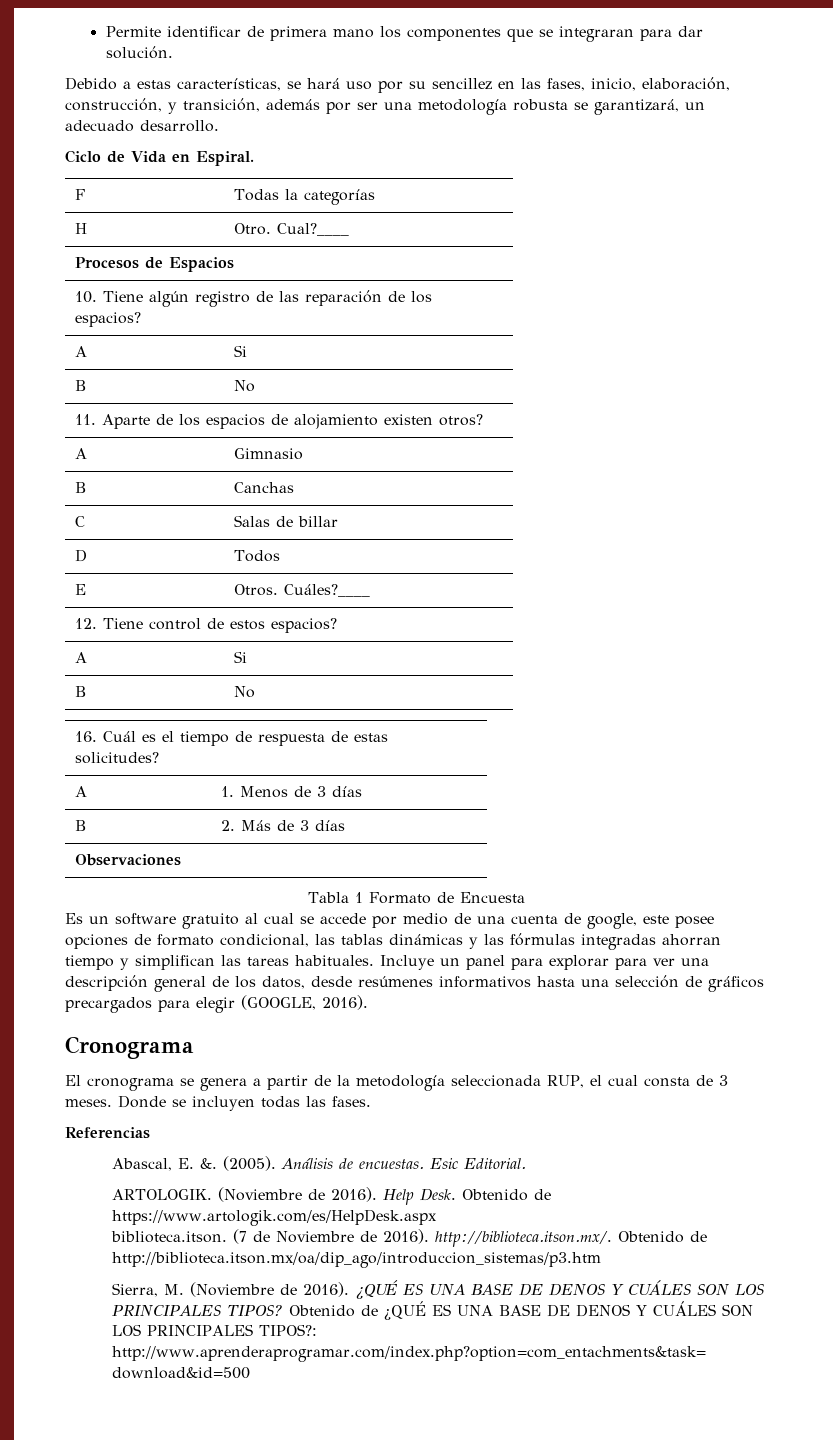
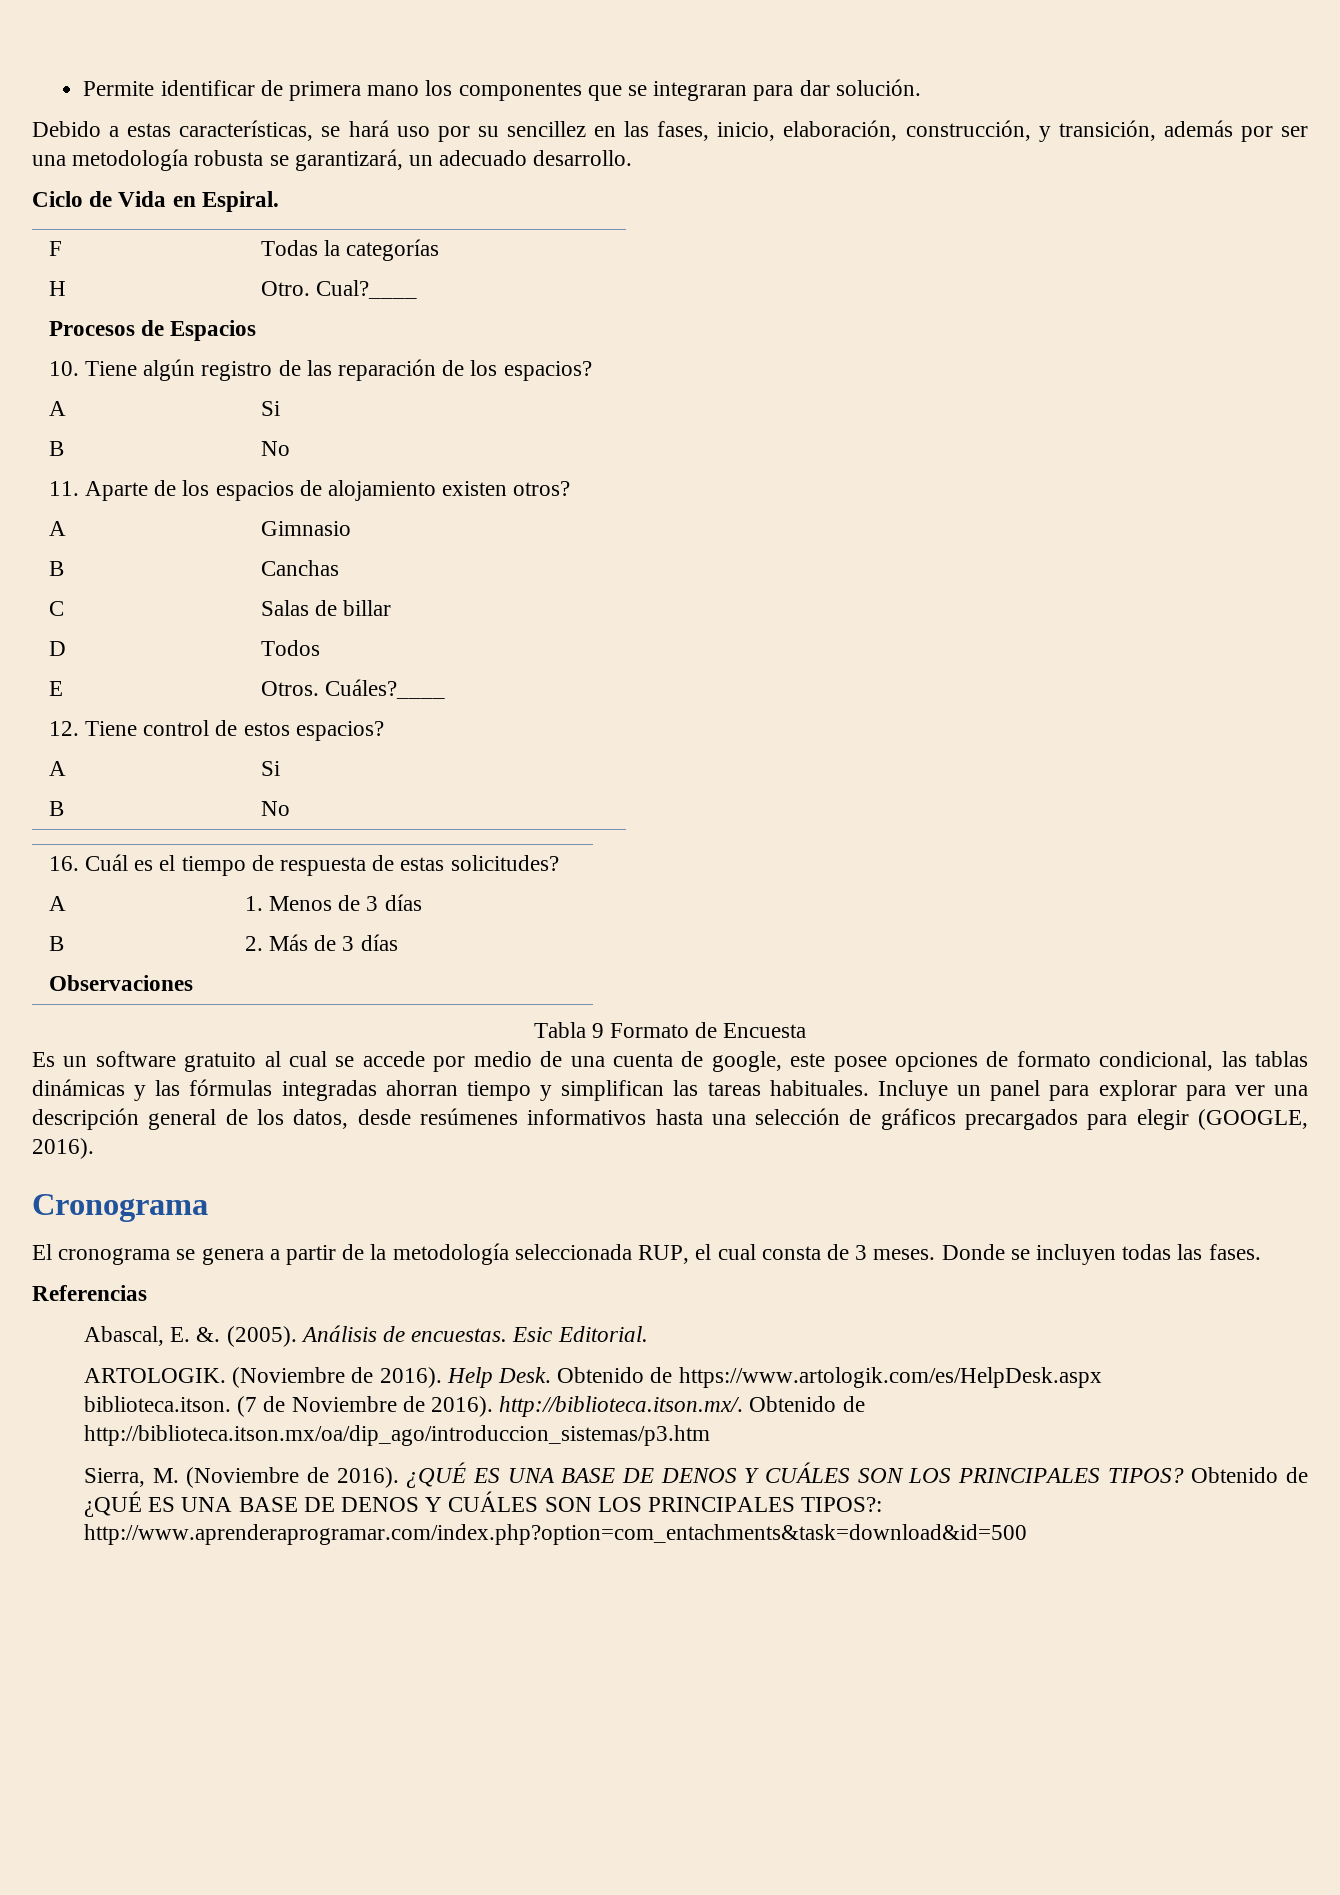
[354,892,363,903] 1 -> [591,1023,604,1038] 9

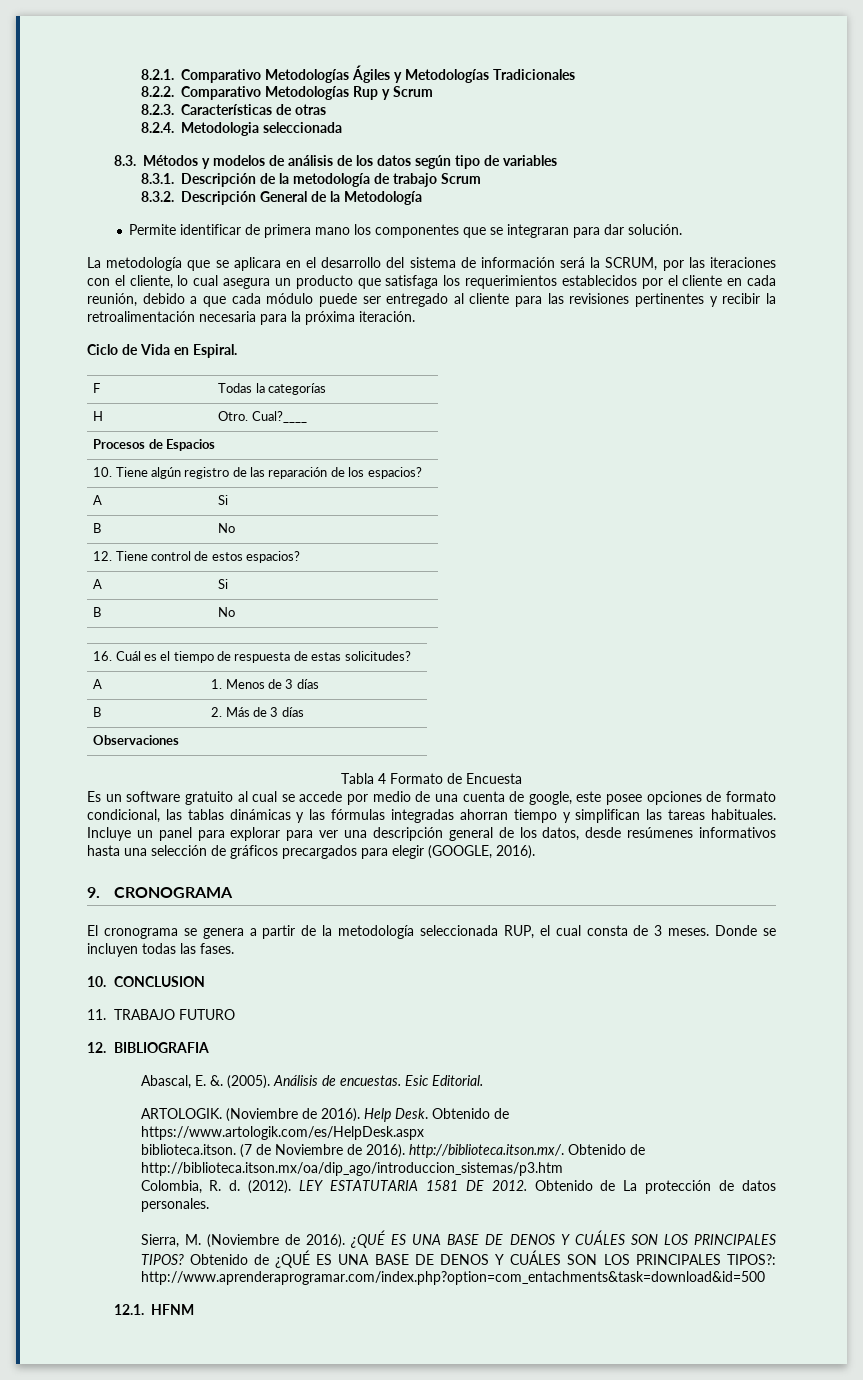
(83, 88) none -> [140,65,575,83] [140,86,433,100] [140,104,326,115] [140,122,342,136] [113,155,557,169] [140,173,481,187] [140,191,422,205] 8.2.1. Comparativo Metodologías Ágiles y Metodologías Tradicionales // 8.2.2. Comparativo Metodologías Rup y Scrum // 8.2.3. Características de otras // 8.2.4. Metodologia seleccionada // 8.3. Métodos y modelos de análisis de los datos según tipo de variables // 8.3.1. Descripción de la metodología de trabajo Scrum // 8.3.2. Descripción General de la Metodología //
[32,120,1308,142] [32,149,633,171] Debido a estas características, se hará uso por su sencillez en las fases, inicio, elaboración, construcción, y transición, además por ser una metodología robusta se garantizará, un adecuado desarrollo. -> [87,257,776,271] [87,275,777,289] [87,293,776,307] [87,311,415,325] La metodología que se aplicara en el desarrollo del sistema de información será la SCRUM, por las iteraciones con el cliente, lo cual asegura un producto que satisfaga los requerimientos establecidos por el cliente en cada reunión, debido a que cada módulo puede ser entregado al cliente para las revisiones pertinentes y recibir la retroalimentación necesaria para la próxima iteración.
[48,480,571,501] [48,521,66,536] [260,521,351,536] [48,561,64,576] [260,560,339,576] [48,601,64,616] [260,600,392,616] [48,641,66,656] [260,640,320,656] [48,681,63,696] [260,679,445,699] // 11. Aparte de los espacios de alojamiento existen otros? // A | Gimnasio // B | Canchas // C | Salas de billar // D | Todos // E | Otros. Cuáles?____ -> (236, 528) none
[591,1023,604,1038] 9 -> [378,773,386,784] 4
[32,1194,208,1222] Cronograma -> [87,887,233,898] 9. CRONOGRAMA
[32,1285,147,1301] Referencias -> [87,976,205,987] [87,1009,235,1020] [87,1042,209,1053] 10. CONCLUSION // 11. TRABAJO FUTURO // 12. BIBLIOGRAFIA
(710, 1435) none -> [140,1180,776,1194] [140,1198,209,1212] // Colombia, R. d. (2012). LEY ESTATUTARIA 1581 DE 2012. Obtenido de La protección de datos personales.
(1027, 1534) none -> [113,1304,194,1315] // 12.1. HFNM

